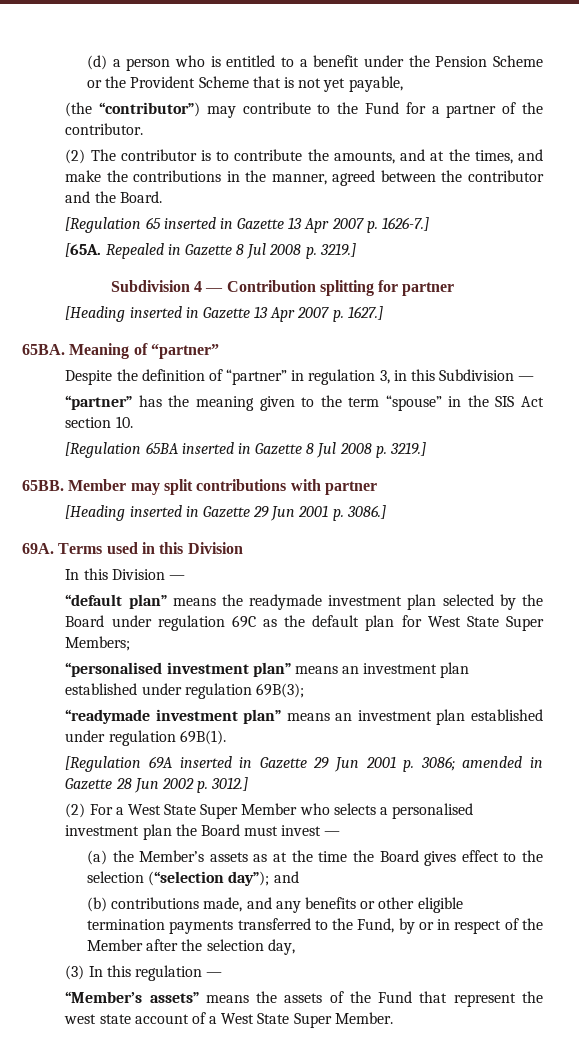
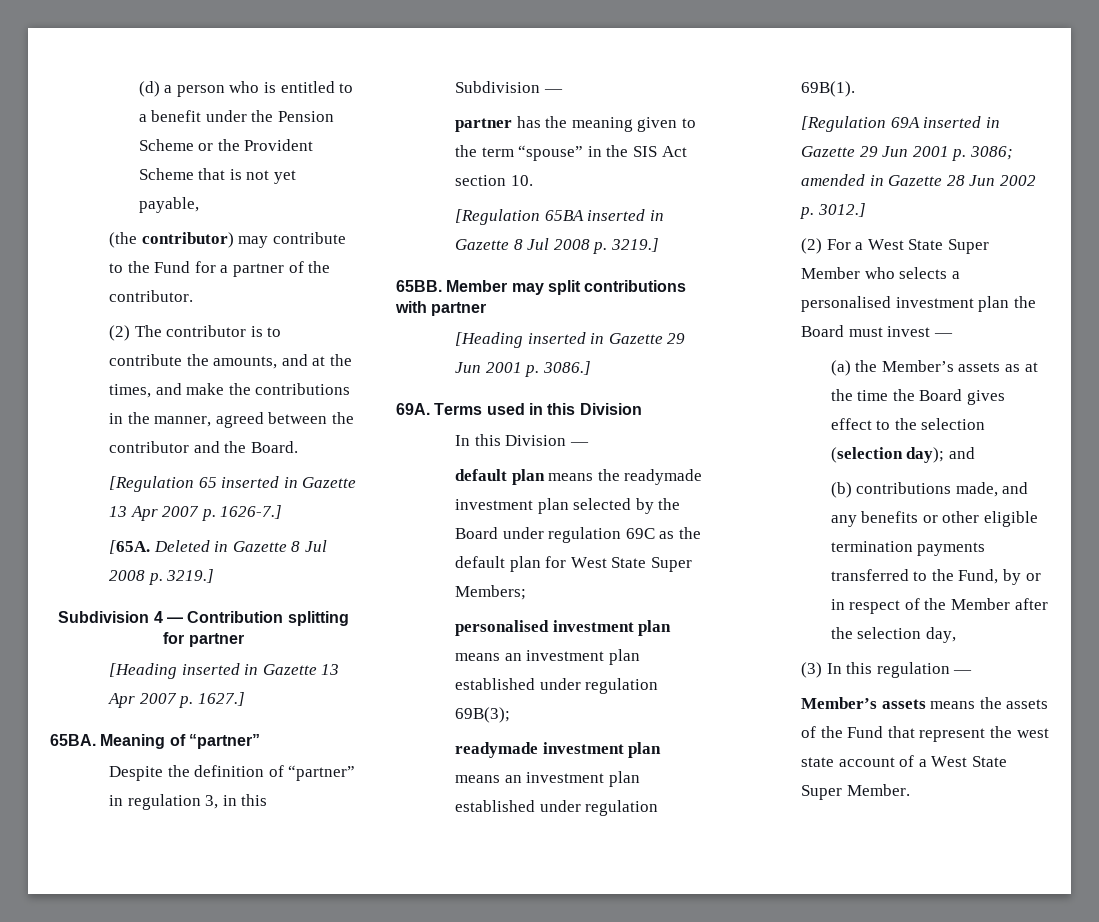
[99,102,201,117] “contributor”) -> [141,232,234,248] contributor)
[105,243,164,259] Repealed -> [153,540,210,552] Deleted
[65,395,133,410] “partner” -> [455,118,513,132] partner
[65,594,167,609] “default plan” -> [455,469,545,485] default plan
[65,662,291,677] “personalised investment plan” -> [455,620,672,636] personalised investment plan
[65,709,282,724] “readymade investment plan” -> [455,742,662,758] readymade investment plan
[148,871,270,886] (“selection day”); -> [830,447,945,463] (selection day);
[65,991,199,1003] “Member’s assets” -> [801,697,926,709] Member’s assets

